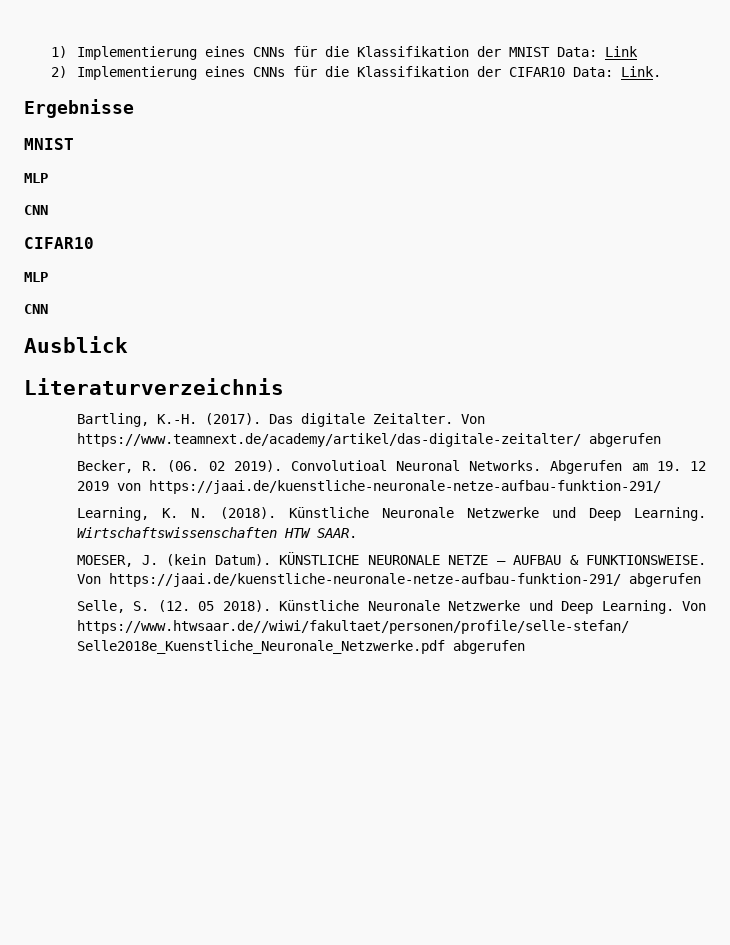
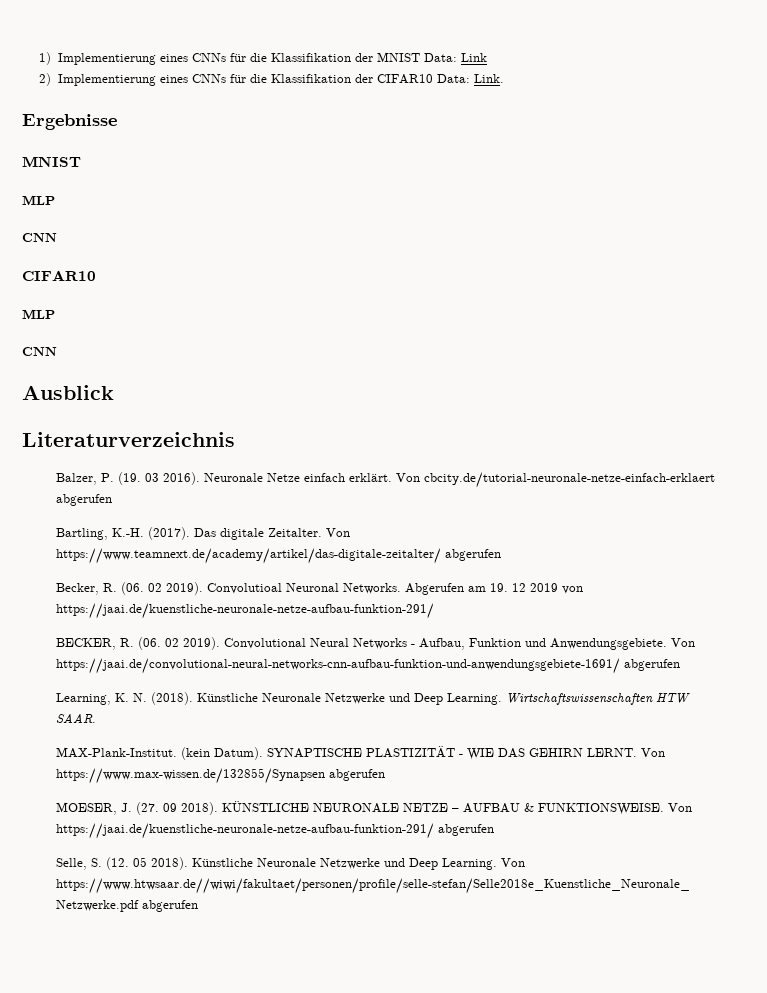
(284, 386) none -> [56,472,716,488] [56,494,113,506] // Balzer, P. (19. 03 2016). Neuronale Netze einfach erklärt. Von cbcity.de/tutorial-neuronale-netze-einfach-erklaert abgerufen
(662, 487) none -> [56,637,696,650] [56,658,681,674] // BECKER, R. (06. 02 2019). Convolutional Neural Networks - Aufbau, Funktion und Anwendungsgebiete. Von https://jaai.de/convolutional-neural-networks-cnn-aufbau-funktion-und-anwendungsgebiete-1691/ abgerufen
(358, 533) none -> [56,746,666,760] [56,768,386,784] // MAX-Plank-Institut. (kein Datum). SYNAPTISCHE PLASTIZITÄT - WIE DAS GEHIRN LERNT. Von https://www.max-wissen.de/132855/Synapsen abgerufen
[166,554,271,566] (kein Datum). -> [136,802,219,815] (27. 09 2018).

